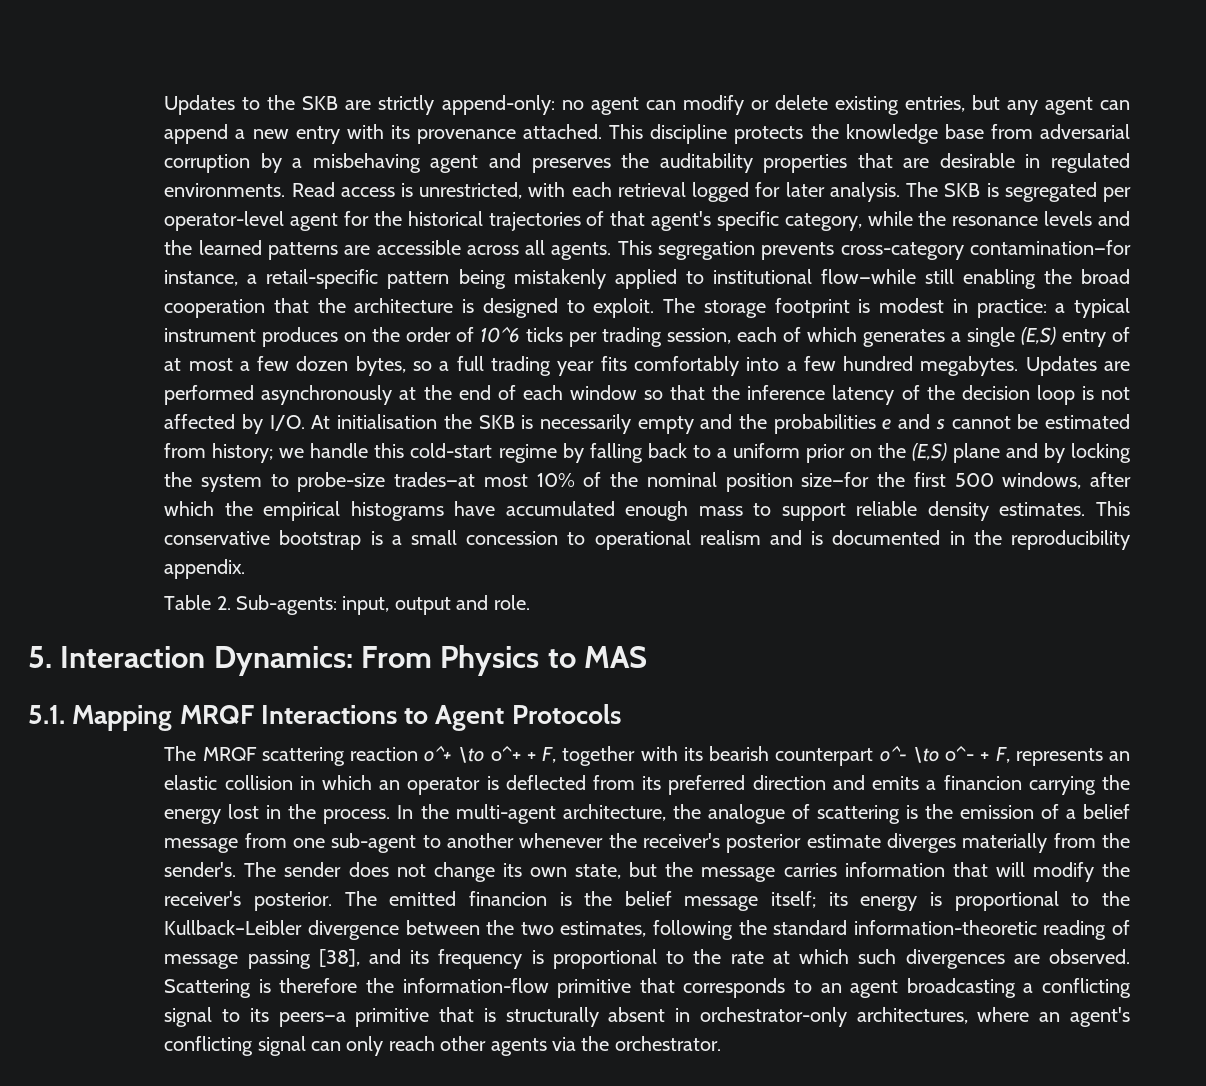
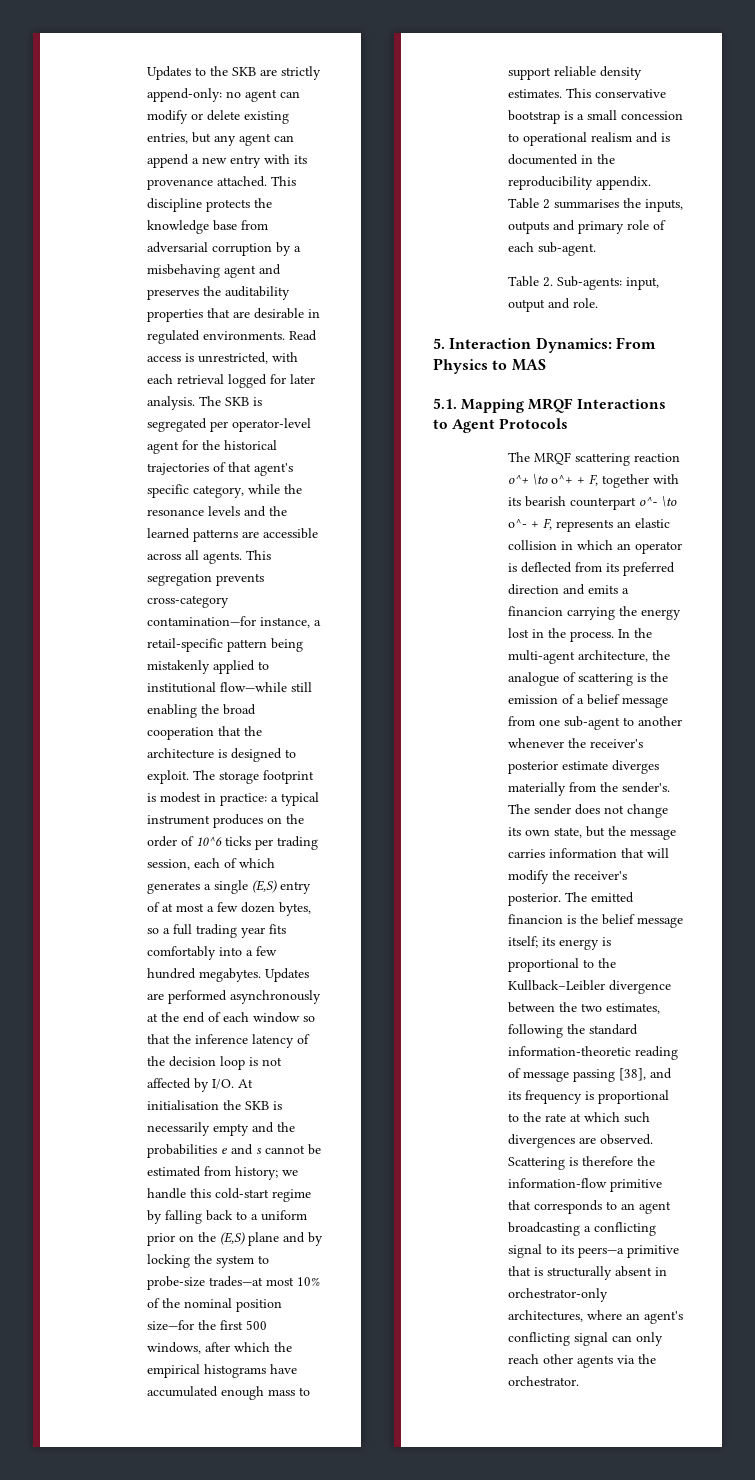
(246, 569) none -> [508,198,683,212] [508,220,666,234] [508,242,596,256] Table 2 summarises the inputs, outputs and primary role of each sub-agent.

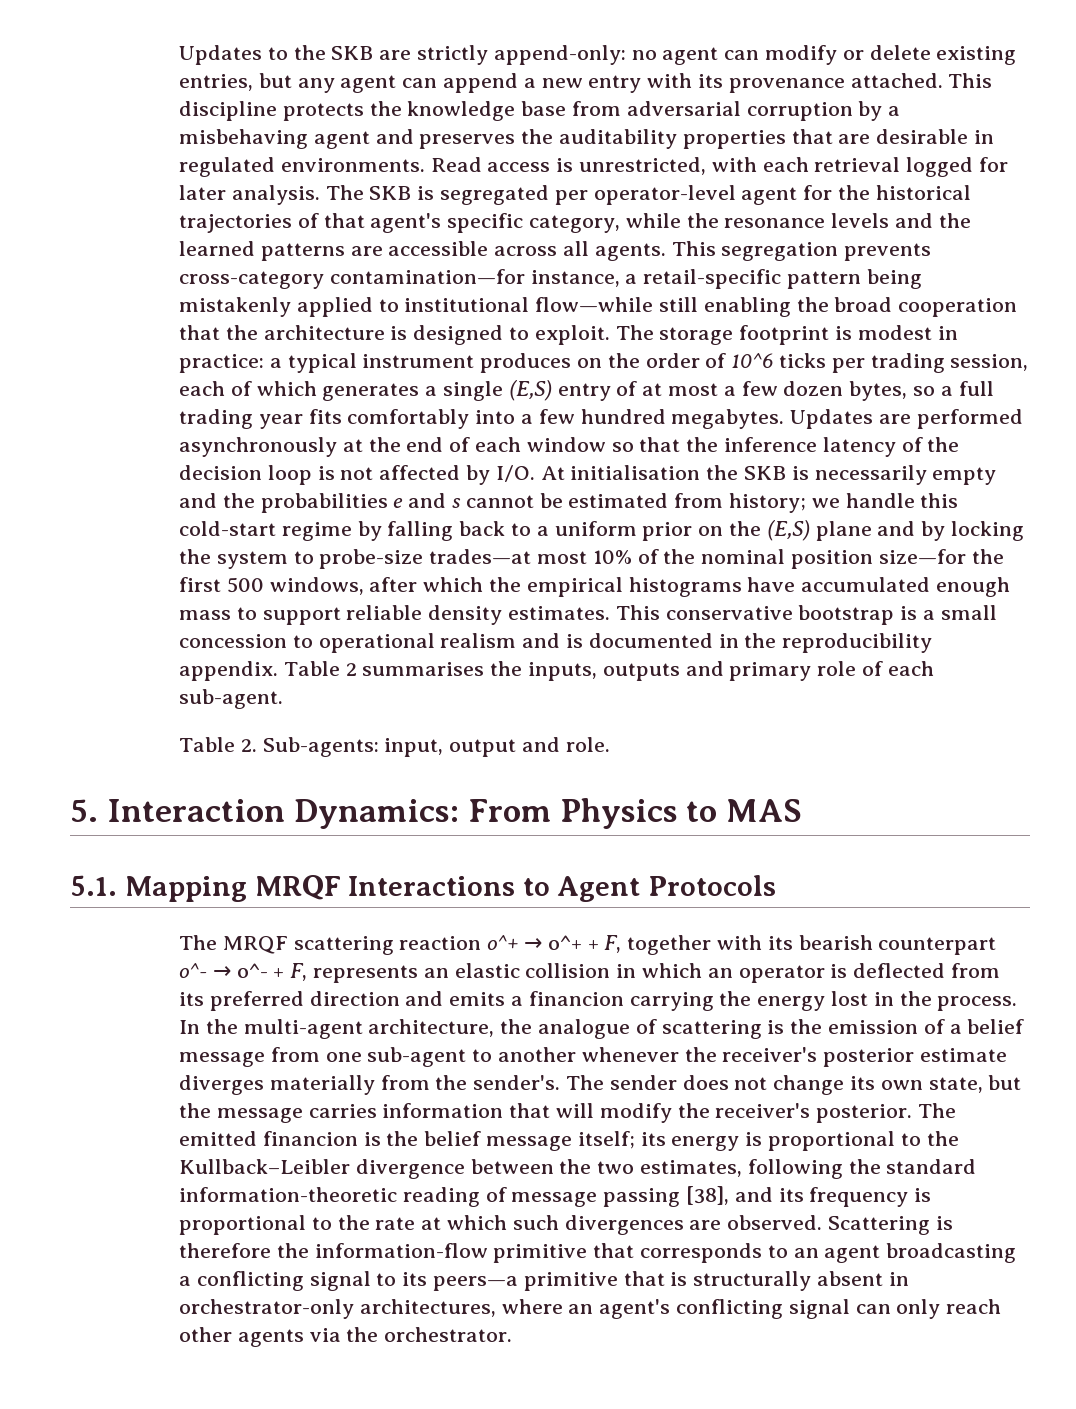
[532,474,548,485] \to -> [523,938,542,950] →
[661,496,677,507] \to -> [212,966,231,978] →

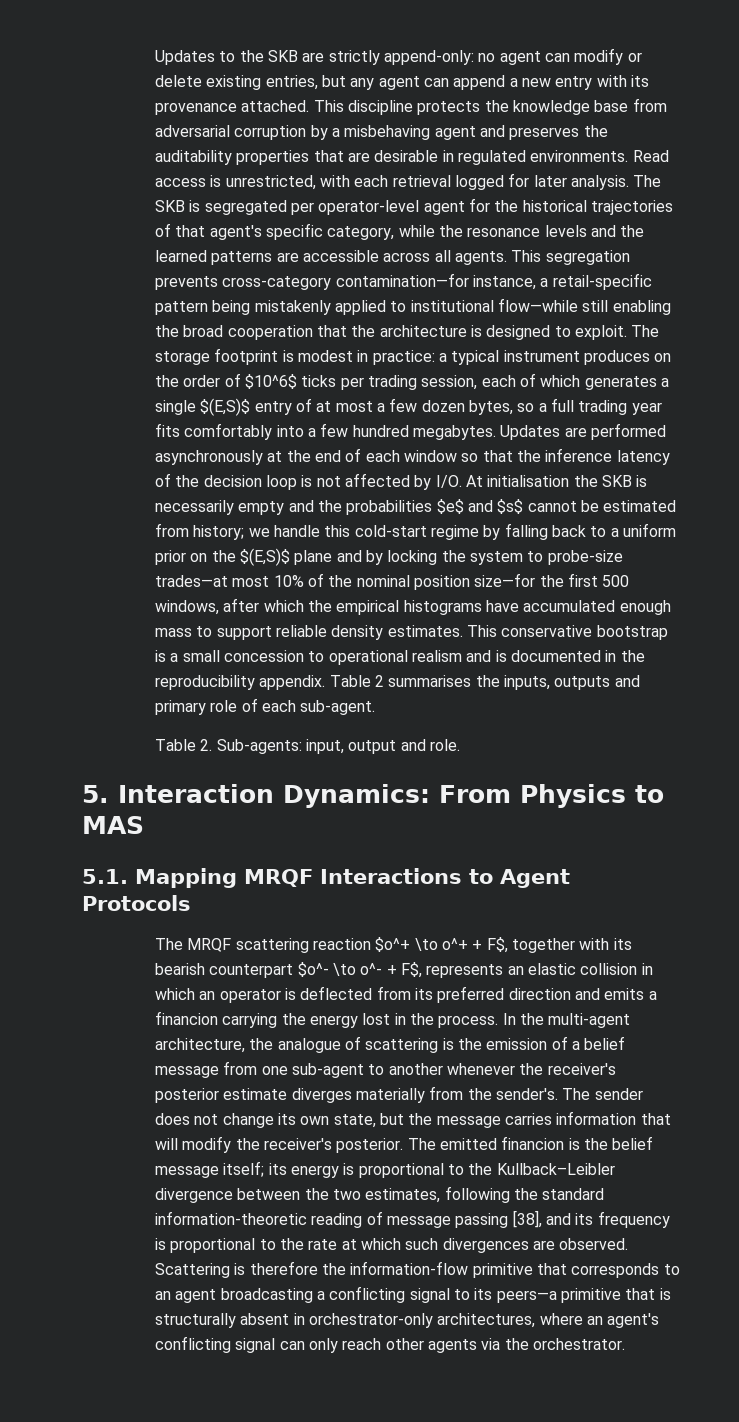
[731,353,774,368] 10^6 -> [244,374,297,389] $10^6$
[508,380,552,401] (E,S) -> [200,398,251,416] $(E,S)$
[393,493,461,508] e and s -> [436,499,524,514] $e$ and $s$
[766,520,810,541] (E,S) -> [239,548,290,566] $(E,S)$
[487,935,542,950] o^+ → -> [375,937,438,952] $o^+ \to
[604,935,622,953] F, -> [486,937,508,953] F$,
[178,963,231,978] o^- → -> [297,962,356,977] $o^- \to
[290,963,308,981] F, -> [400,962,422,978] F$,

